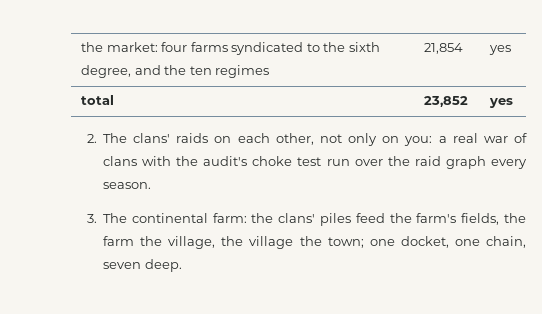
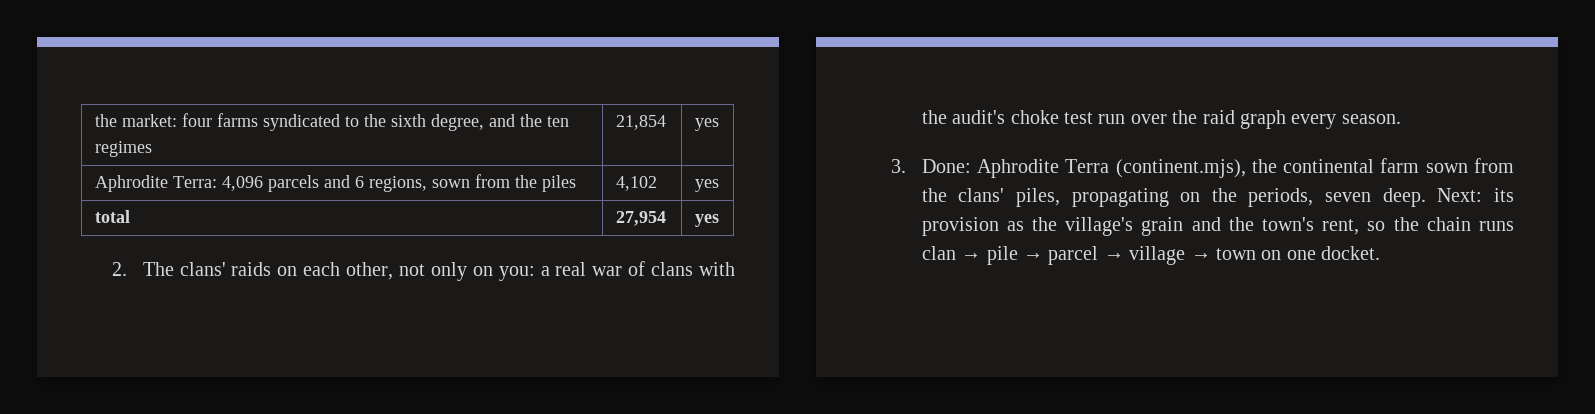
(512, 50) none -> [94,174,576,192] [615,176,657,191] [694,179,719,192] // Aphrodite Terra: 4,096 parcels and 6 regions, sown from the piles | 4,102 | yes
[424,96,469,107] 23,852 -> [615,211,666,226] 27,954
[103,213,526,226] [103,236,526,249] [103,259,182,272] The continental farm: the clans' piles feed the farm's fields, the farm the village, the village the town; one docket, one chain, seven deep. -> [921,158,1514,178] [921,188,1514,207] [921,217,1514,236] [921,246,1381,265] Done: Aphrodite Terra (continent.mjs), the continental farm sown from the clans' piles, propagating on the periods, seven deep. Next: its provision as the village's grain and the town's rent, so the chain runs clan → pile → parcel → village → town on one docket.

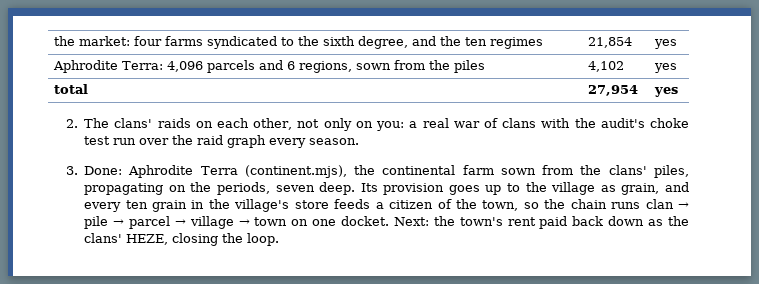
[1437,188,1514,202] [921,217,1360,236] Next: its provision as the village's grain and the town's rent, -> [360,182,690,195] [84,199,519,212] Its provision goes up to the village as grain, and every ten grain in the village's store feeds a citizen of the town,
(1381, 253) none -> [393,216,689,229] [84,233,280,246] Next: the town's rent paid back down as the clans' HEZE, closing the loop.

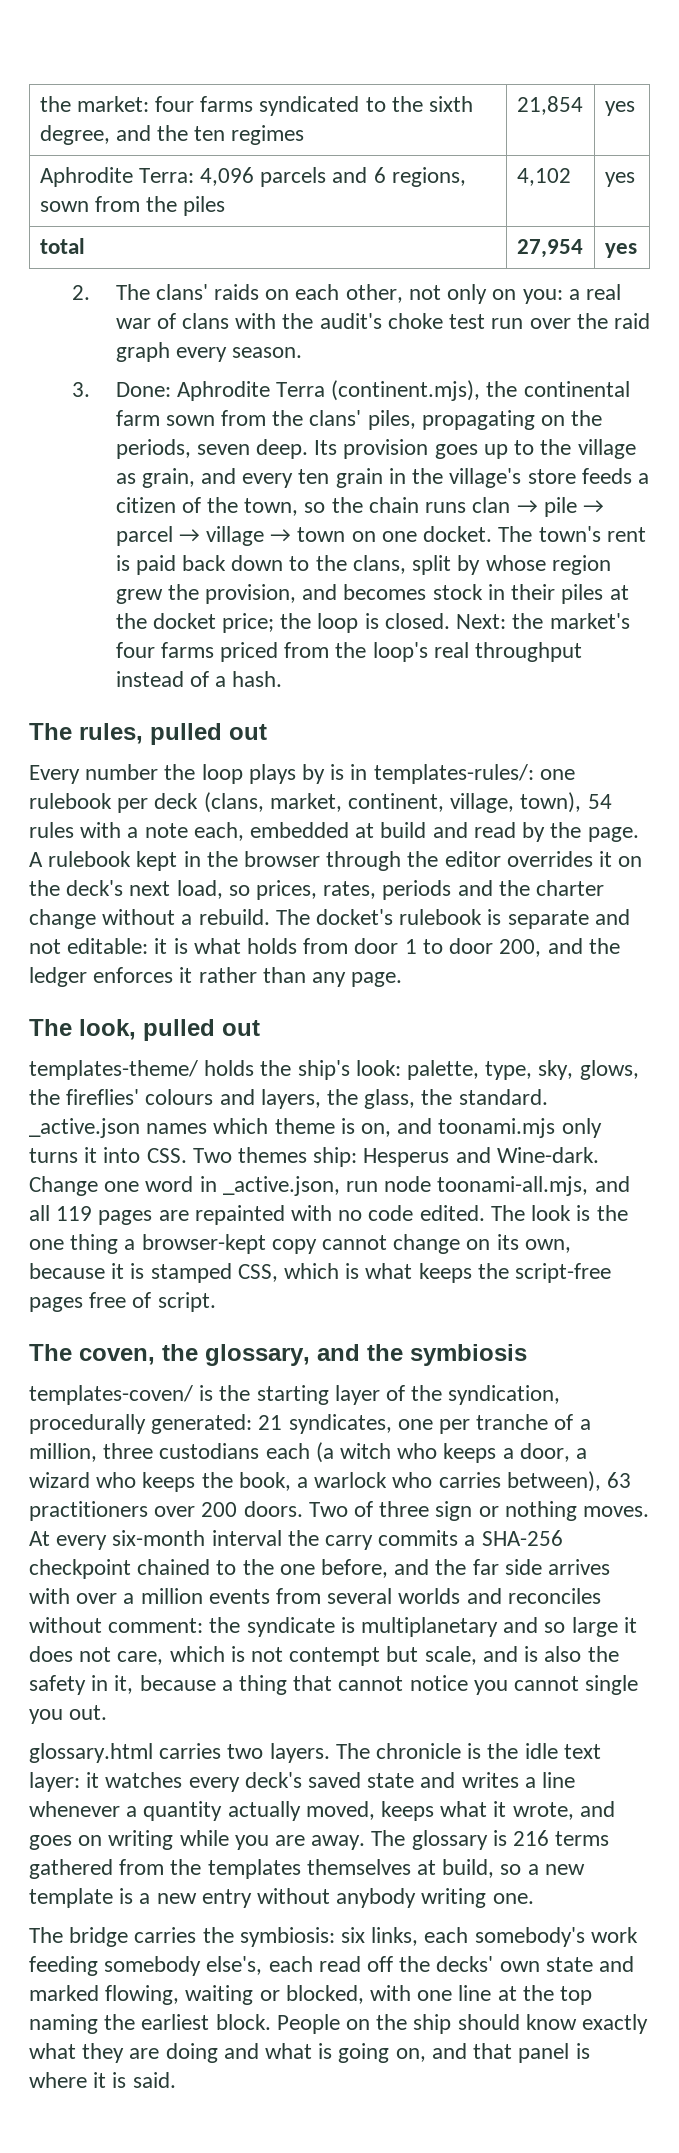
[393,216,455,226] Next: the -> [498,526,533,542] The
(536, 221) none -> [115,555,130,571] is
[648,216,689,226] [84,233,280,246] as the clans' HEZE, closing the loop. -> [289,555,611,575] [115,584,629,604] [115,613,630,633] [115,642,583,662] [115,671,283,687] [29,723,267,745] [29,764,575,784] [29,792,612,813] [29,822,639,842] [29,851,643,871] [29,880,605,900] [29,909,630,929] [29,938,620,957] [29,967,403,987] [29,1019,260,1041] [29,1060,639,1080] [29,1089,548,1109] [29,1118,602,1138] [29,1147,599,1167] [29,1176,630,1196] [29,1205,628,1225] [29,1234,571,1254] [29,1263,612,1283] [29,1292,216,1312] [29,1344,527,1366] [29,1385,561,1405] [29,1414,591,1434] [29,1442,588,1463] [29,1471,632,1492] [29,1501,650,1521] [29,1530,563,1550] [29,1559,611,1579] [29,1588,601,1604] [29,1617,637,1637] [29,1646,619,1666] [29,1675,639,1695] [29,1705,108,1724] [29,1743,601,1763] [29,1772,576,1792] [29,1801,615,1821] [29,1830,610,1850] [29,1859,585,1879] [29,1888,534,1908] [29,1927,638,1947] [29,1956,635,1976] [29,1985,593,2005] [29,2014,649,2034] [29,2043,590,2063] [29,2072,176,2088] to the clans, split by whose region grew the provision, and becomes stock in their piles at the docket price; the loop is closed. Next: the market's four farms priced from the loop's real throughput instead of a hash. // The rules, pulled out // Every number the loop plays by is in templates-rules/: one rulebook per deck (clans, market, continent, village, town), 54 rules with a note each, embedded at build and read by the page. A rulebook kept in the browser through the editor overrides it on the deck's next load, so prices, rates, periods and the charter change without a rebuild. The docket's rulebook is separate and not editable: it is what holds from door 1 to door 200, and the ledger enforces it rather than any page. // The look, pulled out // templates-theme/ holds the ship's look: palette, type, sky, glows, the fireflies' colours and layers, the glass, the standard. _active.json names which theme is on, and toonami.mjs only turns it into CSS. Two themes ship: Hesperus and Wine-dark. Change one word in _active.json, run node toonami-all.mjs, and all 119 pages are repainted with no code edited. The look is the one thing a browser-kept copy cannot change on its own, because it is stamped CSS, which is what keeps the script-free pages free of script. // The coven, the glossary, and the symbiosis // templates-coven/ is the starting layer of the syndication, procedurally generated: 21 syndicates, one per tranche of a million, three custodians each (a witch who keeps a door, a wizard who keeps the book, a warlock who carries between), 63 practitioners over 200 doors. Two of three sign or nothing moves. At every six-month interval the carry commits a SHA-256 checkpoint chained to the one before, and the far side arrives with over a million events from several worlds and reconciles without comment: the syndicate is multiplanetary and so large it does not care, which is not contempt but scale, and is also the safety in it, because a thing that cannot notice you cannot single you out. // glossary.html carries two layers. The chronicle is the idle text layer: it watches every deck's saved state and writes a line whenever a quantity actually moved, keeps what it wrote, and goes on writing while you are away. The glossary is 216 terms gathered from the templates themselves at build, so a new template is a new entry without anybody writing one. // The bridge carries the symbiosis: six links, each somebody's work feeding somebody else's, each read off the decks' own state and marked flowing, waiting or blocked, with one line at the top naming the earliest block. People on the ship should know exactly what they are doing and what is going on, and that panel is where it is said.

